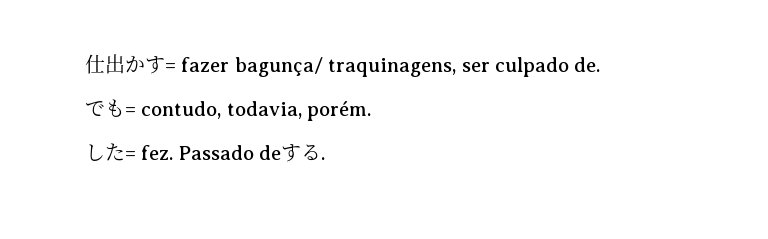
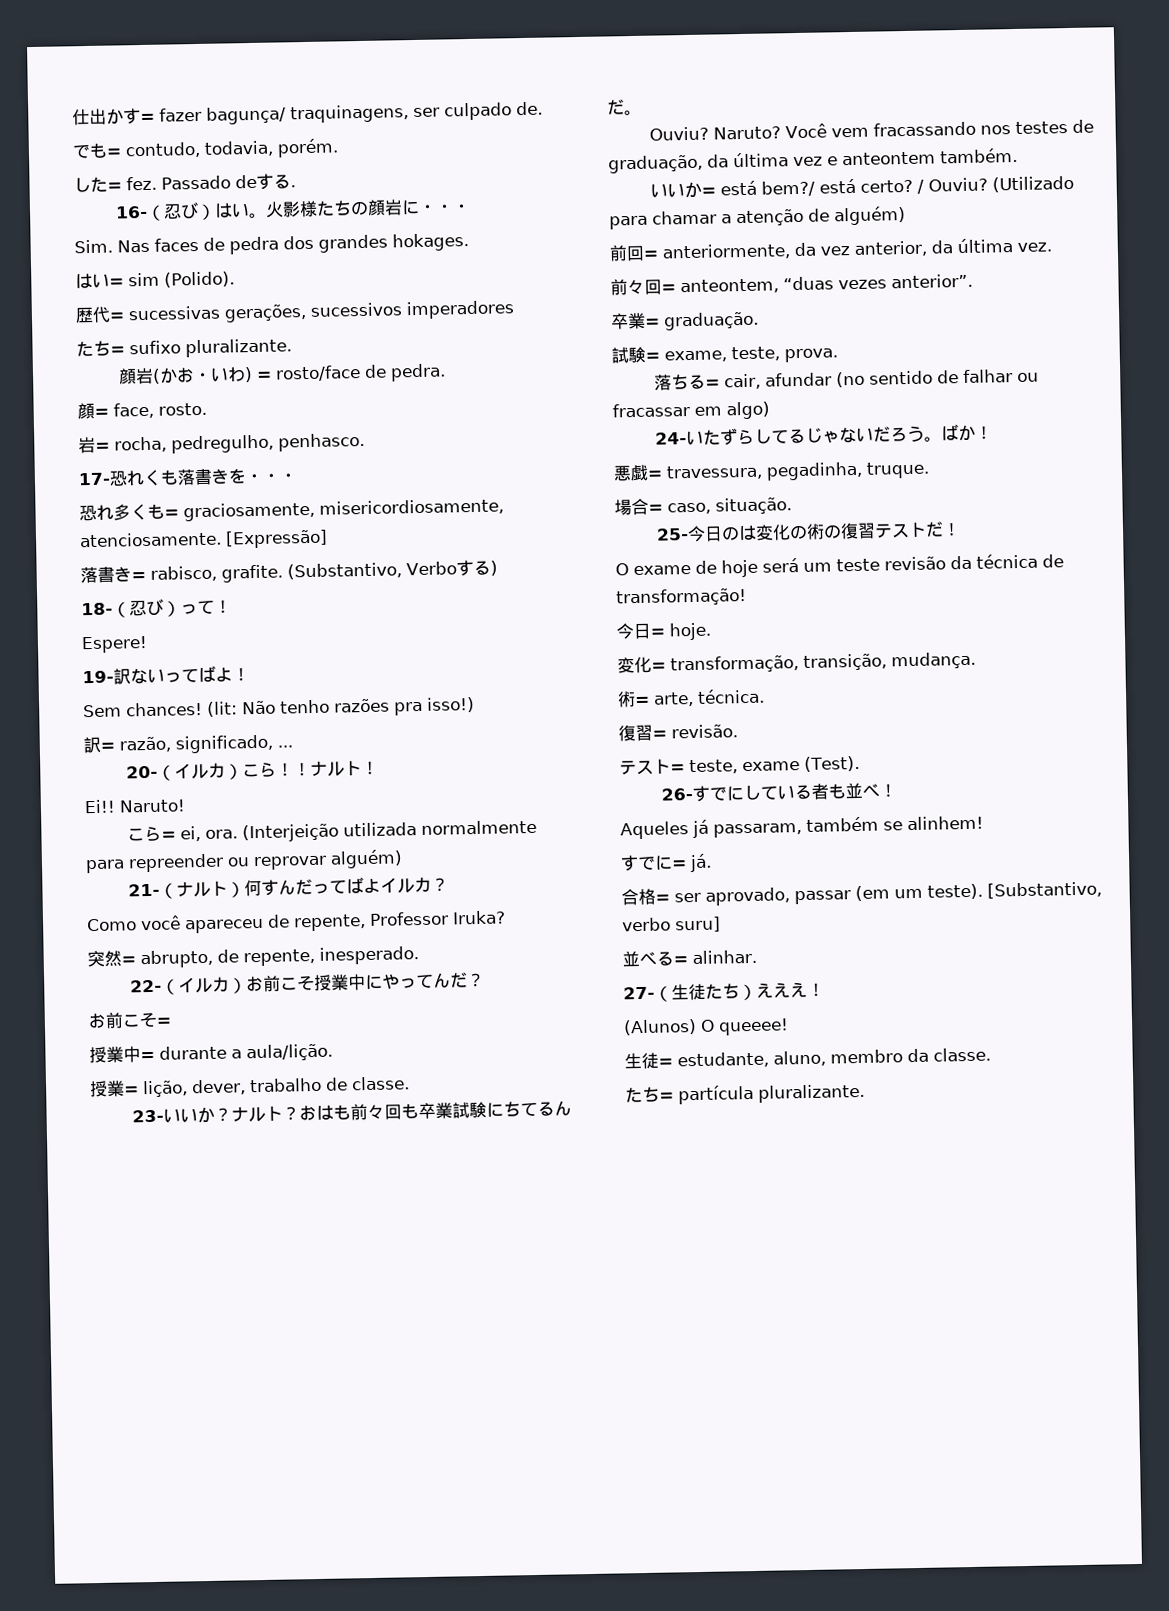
(326, 158) none -> [115,199,472,221] [74,233,469,255] [75,271,235,289] [75,300,515,324] [76,338,292,358] [118,363,447,385] [77,402,207,420] [78,432,365,454] [78,468,298,487] [79,498,504,522] [79,529,328,549] [80,559,498,584] [81,598,232,618] [81,635,148,654] [82,665,250,685] [83,697,475,718] [83,734,293,754] [126,760,380,781] [84,799,186,814] [127,819,538,843] [85,849,403,874] [128,876,450,899] [86,910,506,934] [87,946,419,969] [130,972,486,995] [88,1012,171,1029] [89,1043,333,1064] [89,1076,410,1098] [132,1100,573,1124] [607,99,642,116] [649,119,1095,141] [608,147,1018,174] [650,175,1075,199] [609,206,906,230] [609,238,1052,262] [610,273,973,296] [610,311,759,331] [611,346,838,364] [654,369,1040,391] [612,401,770,420] [655,424,994,446] [613,461,930,482] [614,497,792,516] [656,521,962,543] [615,553,1064,578] [616,588,747,607] [616,622,711,641] [617,651,976,674] [617,688,765,708] [618,724,738,742] [619,755,860,776] [661,782,898,803] [620,815,984,840] [620,853,712,873] [621,881,1102,906] [622,916,721,933] [622,949,757,967] [623,981,825,1002] [623,1018,789,1036] [624,1047,991,1069] [625,1083,865,1105] // 16-（忍び）はい。火影様たちの顔岩に・・・ // Sim. Nas faces de pedra dos grandes hokages. // はい= sim (Polido). // 歴代= sucessivas gerações, sucessivos imperadores // たち= sufixo pluralizante. // 顔岩(かお・いわ) = rosto/face de pedra. // 顔= face, rosto. // 岩= rocha, pedregulho, penhasco. // 17-恐れくも落書きを・・・ // 恐れ多くも= graciosamente, misericordiosamente, atenciosamente. [Expressão] // 落書き= rabisco, grafite. (Substantivo, Verboする) // 18-（忍び）って！ // Espere! // 19-訳ないってばよ！ // Sem chances! (lit: Não tenho razões pra isso!) // 訳= razão, significado, ... // 20-（イルカ）こら！！ナルト！ // Ei!! Naruto! // こら= ei, ora. (Interjeição utilizada normalmente para repreender ou reprovar alguém) // 21-（ナルト）何すんだってばよイルカ？ // Como você apareceu de repente, Professor Iruka? // 突然= abrupto, de repente, inesperado. // 22-（イルカ）お前こそ授業中にやってんだ？ // お前こそ= // 授業中= durante a aula/lição. // 授業= lição, dever, trabalho de classe. // 23-いいか？ナルト？おはも前々回も卒業試験にちてるんだ。 // Ouviu? Naruto? Você vem fracassando nos testes de graduação, da última vez e anteontem também. // いいか= está bem?/ está certo? / Ouviu? (Utilizado para chamar a atenção de alguém) // 前回= anteriormente, da vez anterior, da última vez. // 前々回= anteontem, “duas vezes anterior”. // 卒業= graduação. // 試験= exame, teste, prova. // 落ちる= cair, afundar (no sentido de falhar ou fracassar em algo) // 24-いたずらしてるじゃないだろう。ばか！ // 悪戯= travessura, pegadinha, truque. // 場合= caso, situação. // 25-今日のは変化の術の復習テストだ！ // O exame de hoje será um teste revisão da técnica de transformação! // 今日= hoje. // 変化= transformação, transição, mudança. // 術= arte, técnica. // 復習= revisão. // テスト= teste, exame (Test). // 26-すでにしている者も並べ！ // Aqueles já passaram, também se alinhem! // すでに= já. // 合格= ser aprovado, passar (em um teste). [Substantivo, verbo suru] // 並べる= alinhar. // 27-（生徒たち）えええ！ // (Alunos) O queeee! // 生徒= estudante, aluno, membro da classe. // たち= partícula pluralizante.

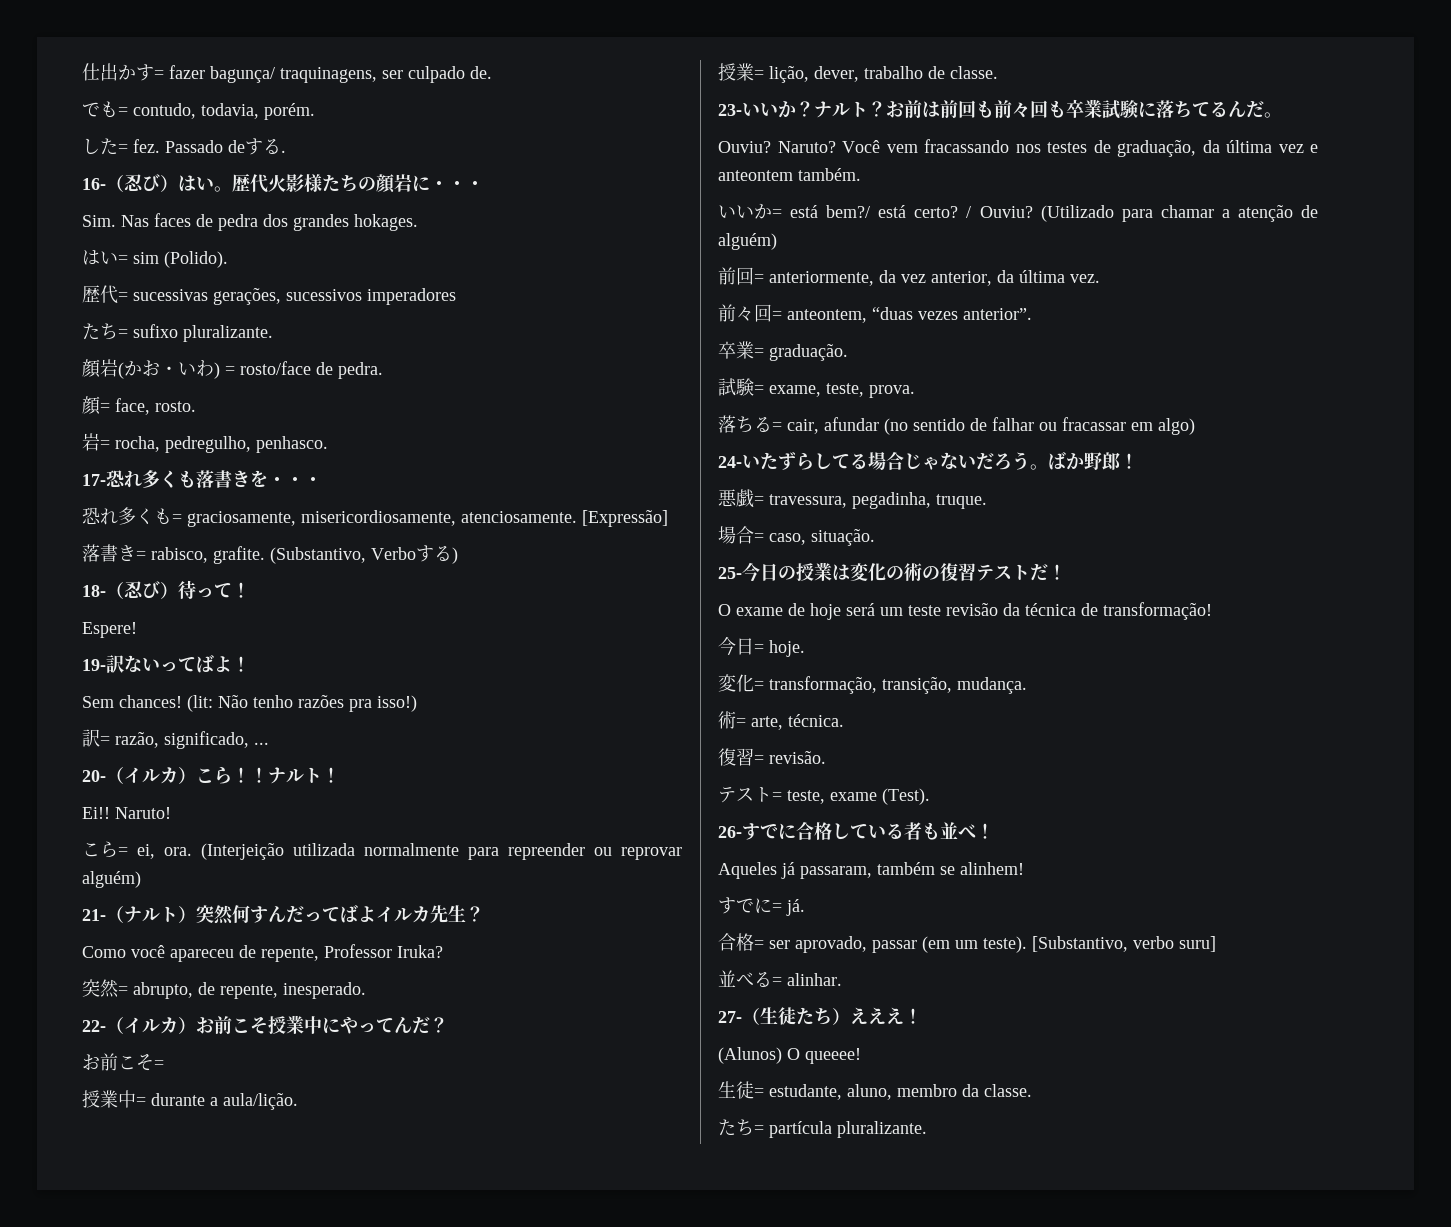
(268, 215) none -> [232,174,268,193] 歴代
(145, 478) none -> [142,470,160,488] 多
(181, 608) none -> [178,580,196,599] 待
(246, 889) none -> [196,905,233,925] 突然
(433, 884) none -> [430,905,466,923] 先生
[316,1104,335,1120] は -> [904,100,976,118] 前は前回
(505, 1110) none -> [1156,100,1174,118] 落
(807, 436) none -> [868,452,904,470] 場合
(977, 433) none -> [1084,452,1120,471] 野郎
(741, 533) none -> [796,562,832,581] 授業
(745, 794) none -> [796,822,832,840] 合格

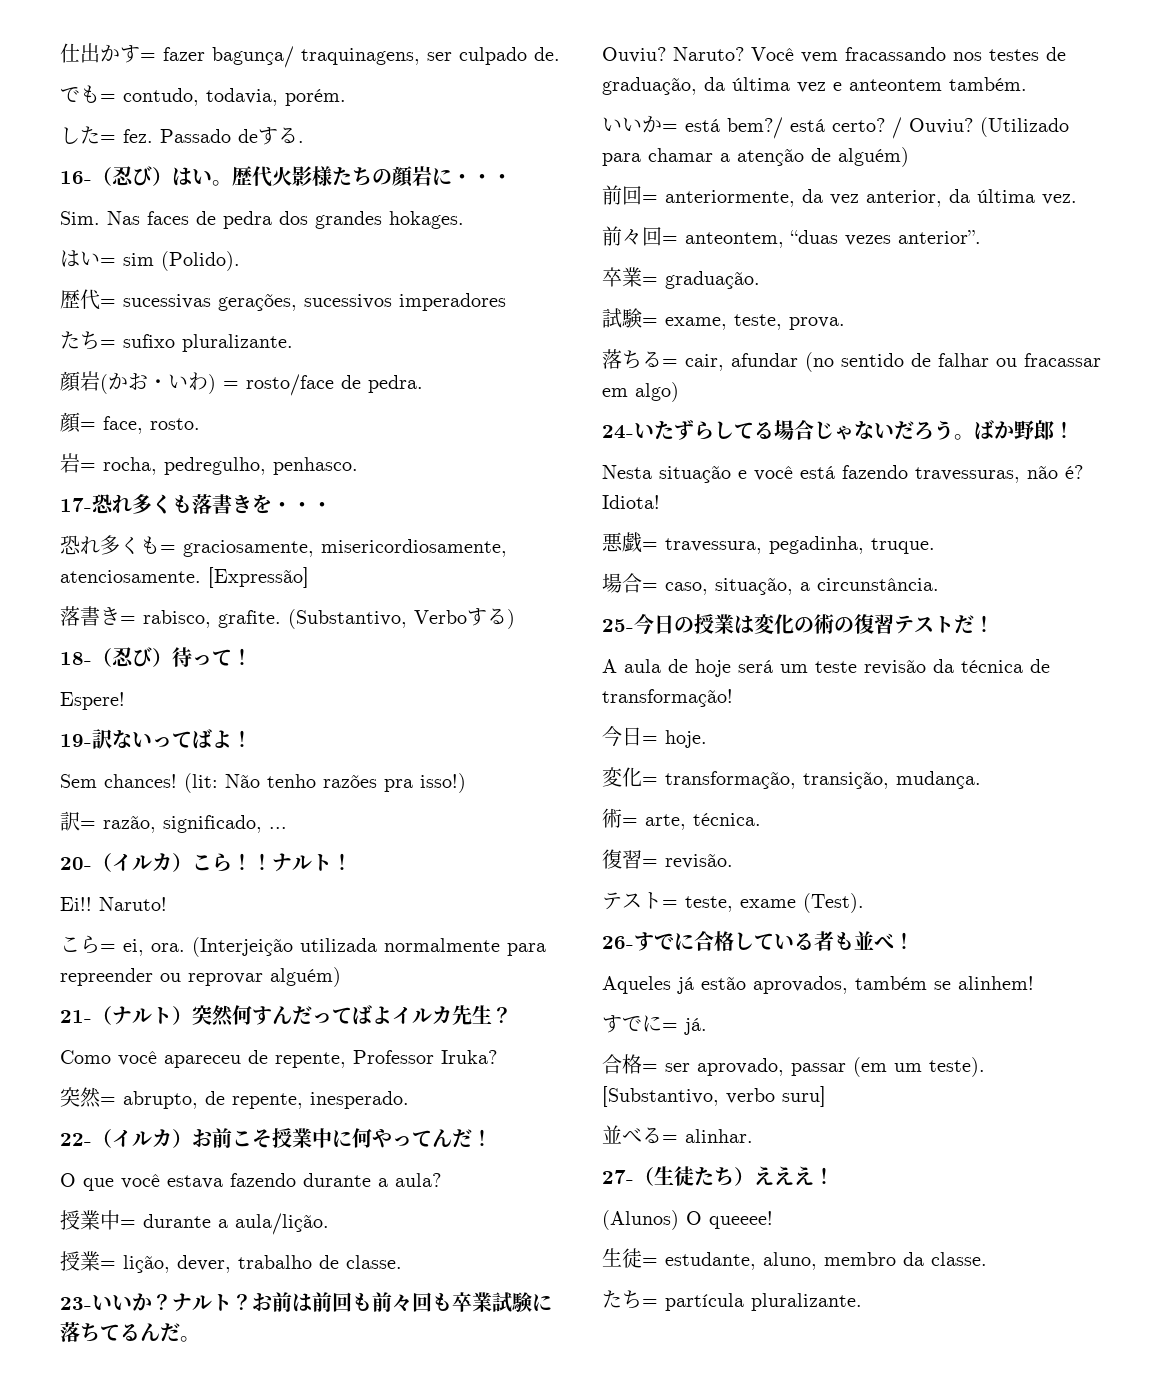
(340, 1025) none -> [352,1128,372,1148] 何
[430,1017,448,1033] [82,1053,164,1071] ？ // お前こそ= -> [472,1129,492,1147] [60,1173,441,1191] ！ // O que você estava fazendo durante a aula?
(1138, 461) none -> [602,465,1083,483] [602,495,660,509] // Nesta situação e você está fazendo travessuras, não é? Idiota!
[811,529,875,546] situação. -> [715,577,939,595] situação, a circunstância.
[718,604,783,616] O exame -> [602,659,661,673] A aula
[800,866,872,879] passaram, -> [701,976,848,994] estão aprovados,

